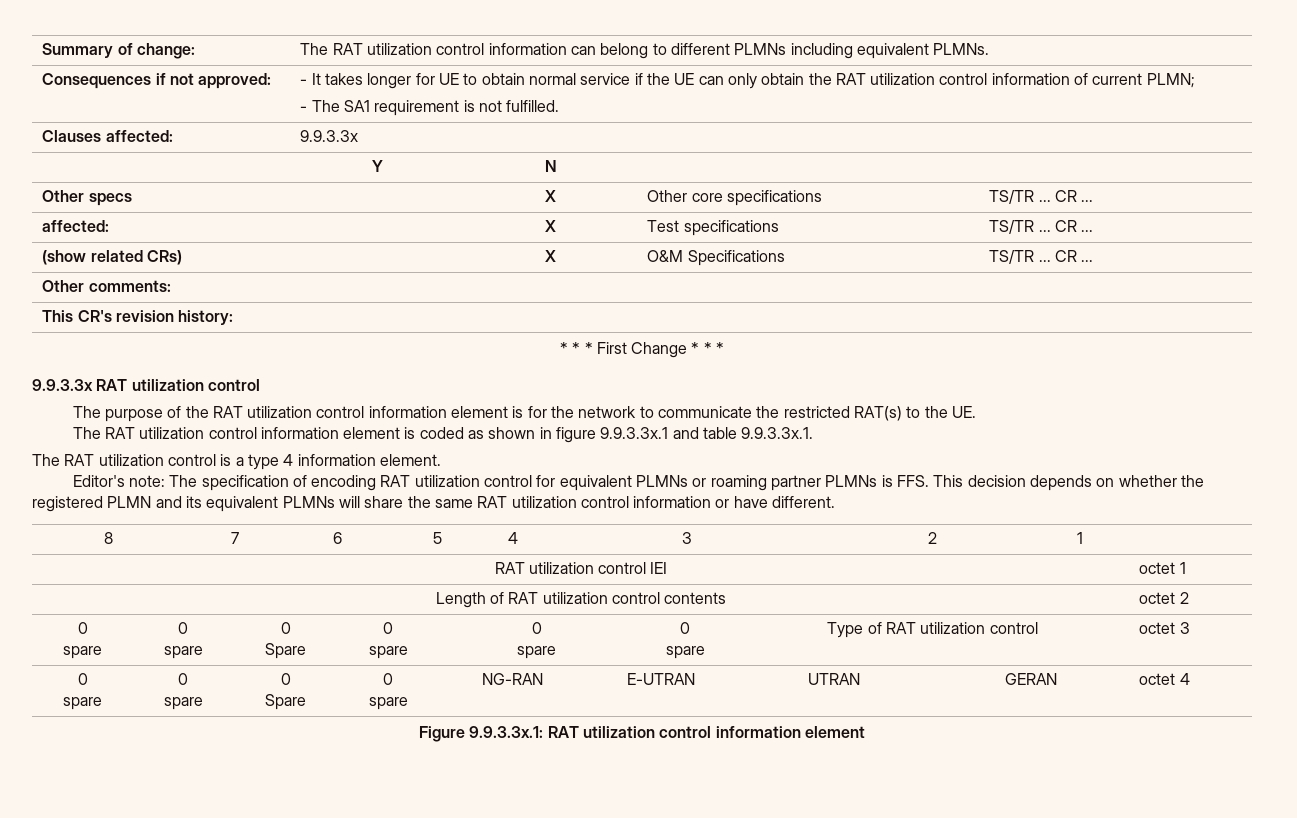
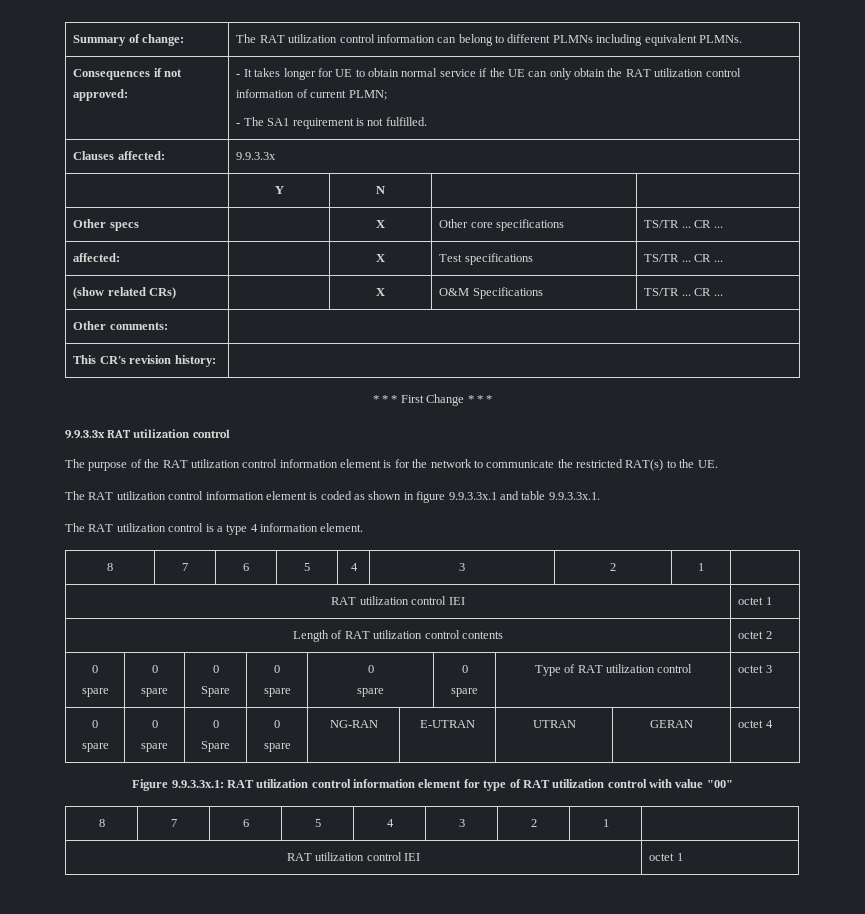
[72,475,1204,491] [32,496,836,512] // Editor's note: The specification of encoding RAT utilization control for equivalent PLMNs or roaming partner PLMNs is FFS. This decision depends on whether the registered PLMN and its equivalent PLMNs will share the same RAT utilization control information or have different. -> (364, 527) none
(865, 732) none -> [463,779,733,791] [98,819,105,827] [170,819,177,827] [242,819,249,827] [314,819,321,827] [386,819,394,827] [458,819,465,827] [530,819,537,827] [602,819,609,827] [286,852,421,861] [649,853,683,861] for type of RAT utilization control with value "00" // 8 | 7 | 6 | 5 | 4 | 3 | 2 | 1 | // RAT utilization control IEI | octet 1

